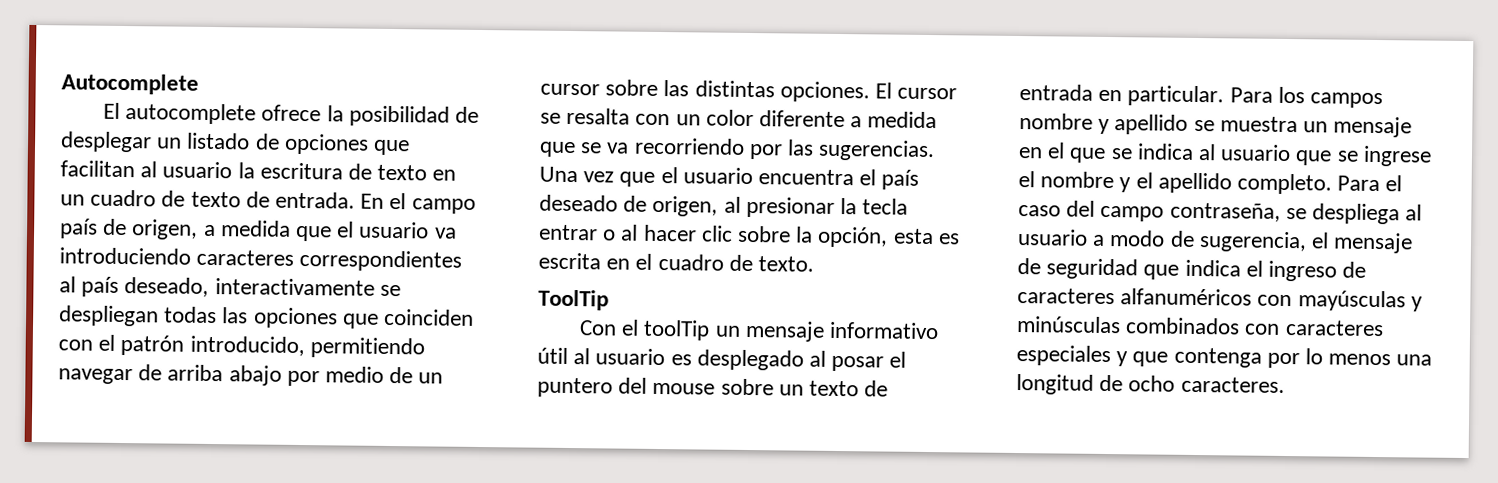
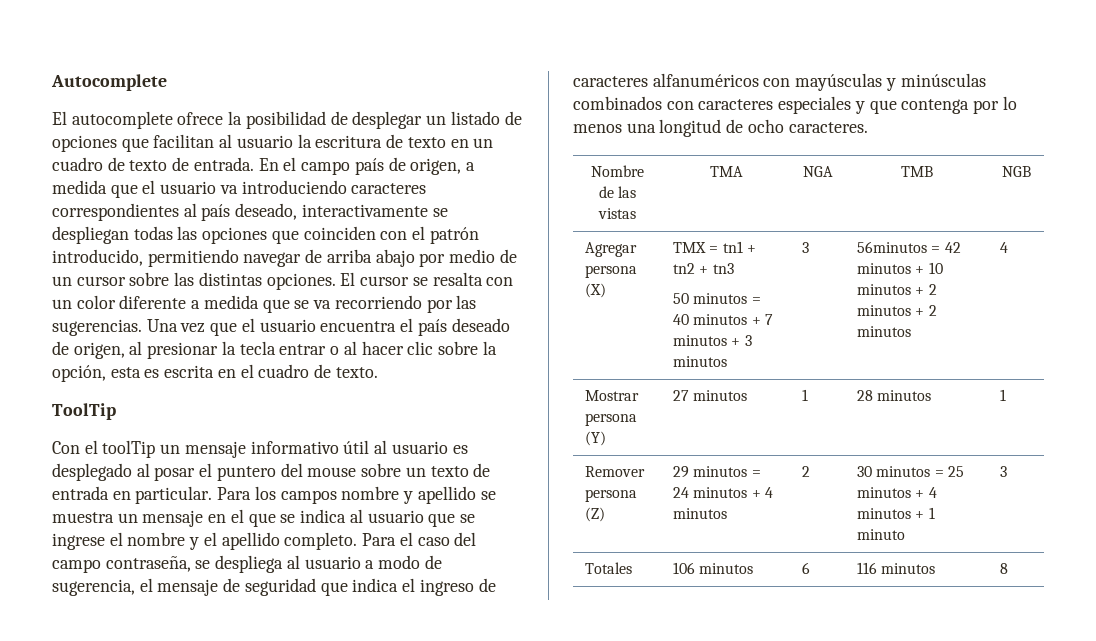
(1285, 384) none -> [591,165,644,177] [598,186,637,198] [598,208,636,219] [709,166,743,177] [803,166,833,177] [901,166,933,177] [1001,166,1031,177] [585,242,638,257] [585,265,638,278] [585,283,607,298] [673,241,756,253] [673,263,734,274] [673,293,761,304] [673,314,773,325] [673,335,752,346] [673,356,728,367] [802,242,810,253] [857,241,961,253] [857,262,943,274] [857,284,937,295] [857,305,937,316] [857,326,912,337] [1000,242,1009,253] [585,390,640,401] [585,413,638,426] [585,431,607,446] [673,390,748,401] [802,389,809,401] [857,390,932,401] [1000,389,1007,401] [585,466,646,477] [585,489,638,502] [585,507,606,522] [673,466,761,478] [673,487,773,498] [673,508,728,519] [802,466,811,477] [857,466,964,477] [857,487,937,498] [857,507,935,519] [857,529,906,540] [1000,466,1008,477] [585,562,633,574] [673,562,754,574] [802,562,811,574] [857,562,936,574] [1000,563,1009,574] // Nombre de las vistas | TMA | NGA | TMB | NGB // Agregar persona (X) | TMX = tn1 + tn2 + tn3 // 50 minutos = 40 minutos + 7 minutos + 3 minutos | 3 | 56minutos = 42 minutos + 10 minutos + 2 minutos + 2 minutos | 4 // Mostrar persona (Y) | 27 minutos | 1 | 28 minutos | 1 // Remover persona (Z) | 29 minutos = 24 minutos + 4 minutos | 2 | 30 minutos = 25 minutos + 4 minutos + 1 minuto | 3 // Totales | 106 minutos | 6 | 116 minutos | 8

